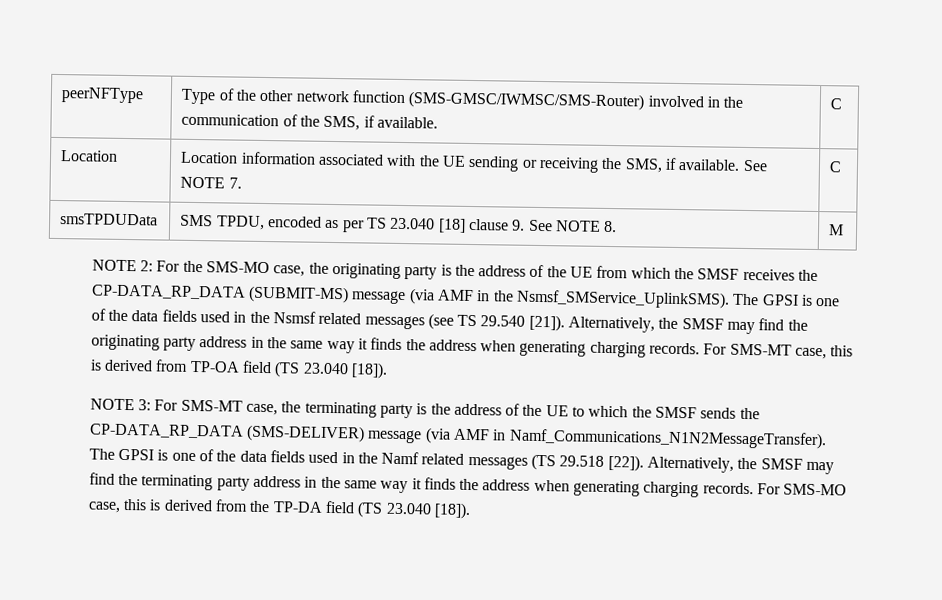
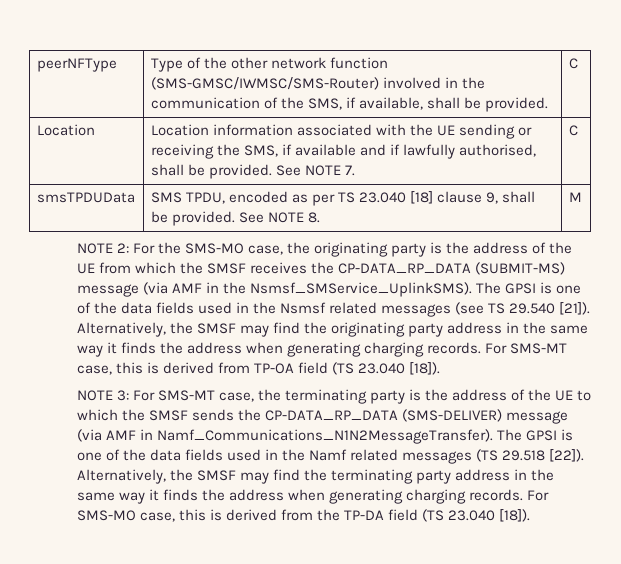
[376,116,438,129] available. -> [359,97,549,112] available, shall be provided.
[678,158,741,171] available. -> [295,144,537,159] [150,164,272,179] available and if lawfully authorised, shall be provided.
[512,219,526,231] 9. -> [486,191,536,204] [150,211,235,226] 9, shall be provided.

